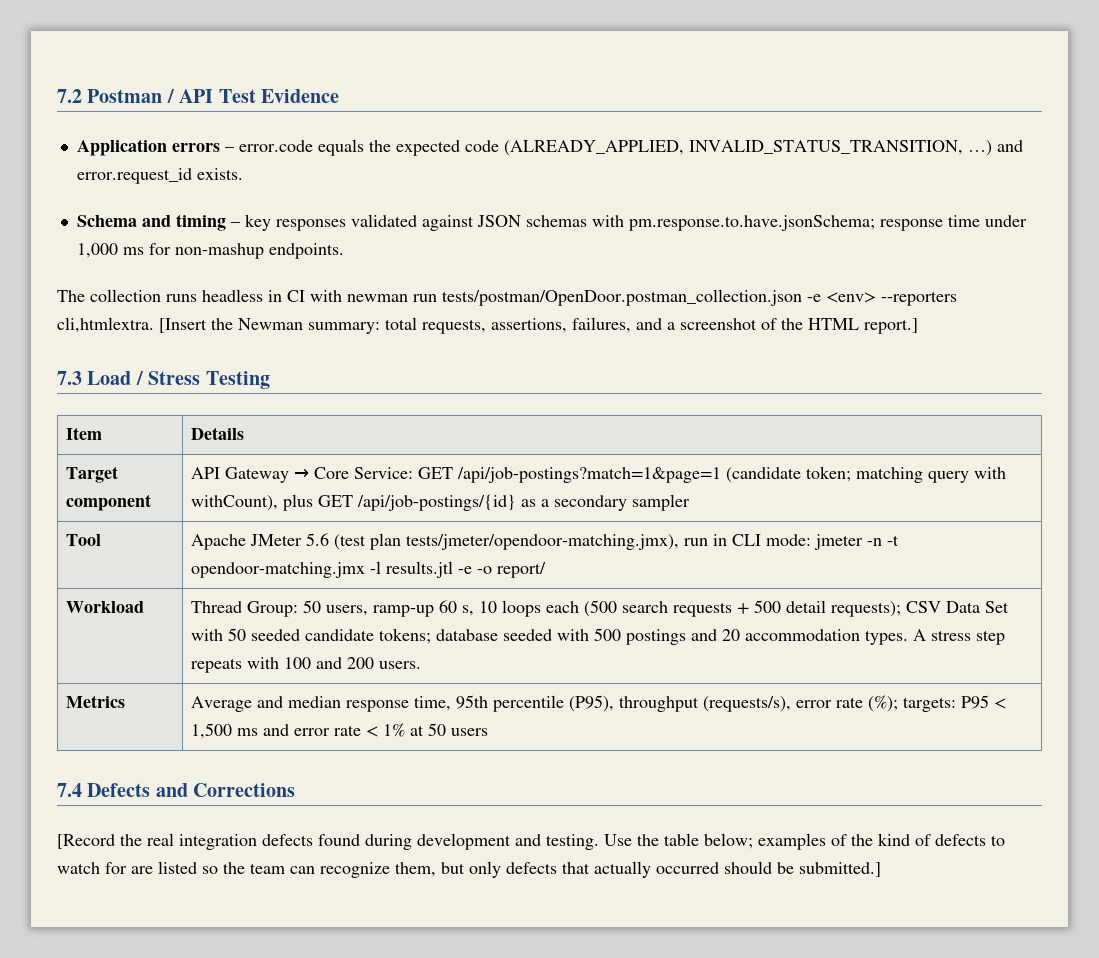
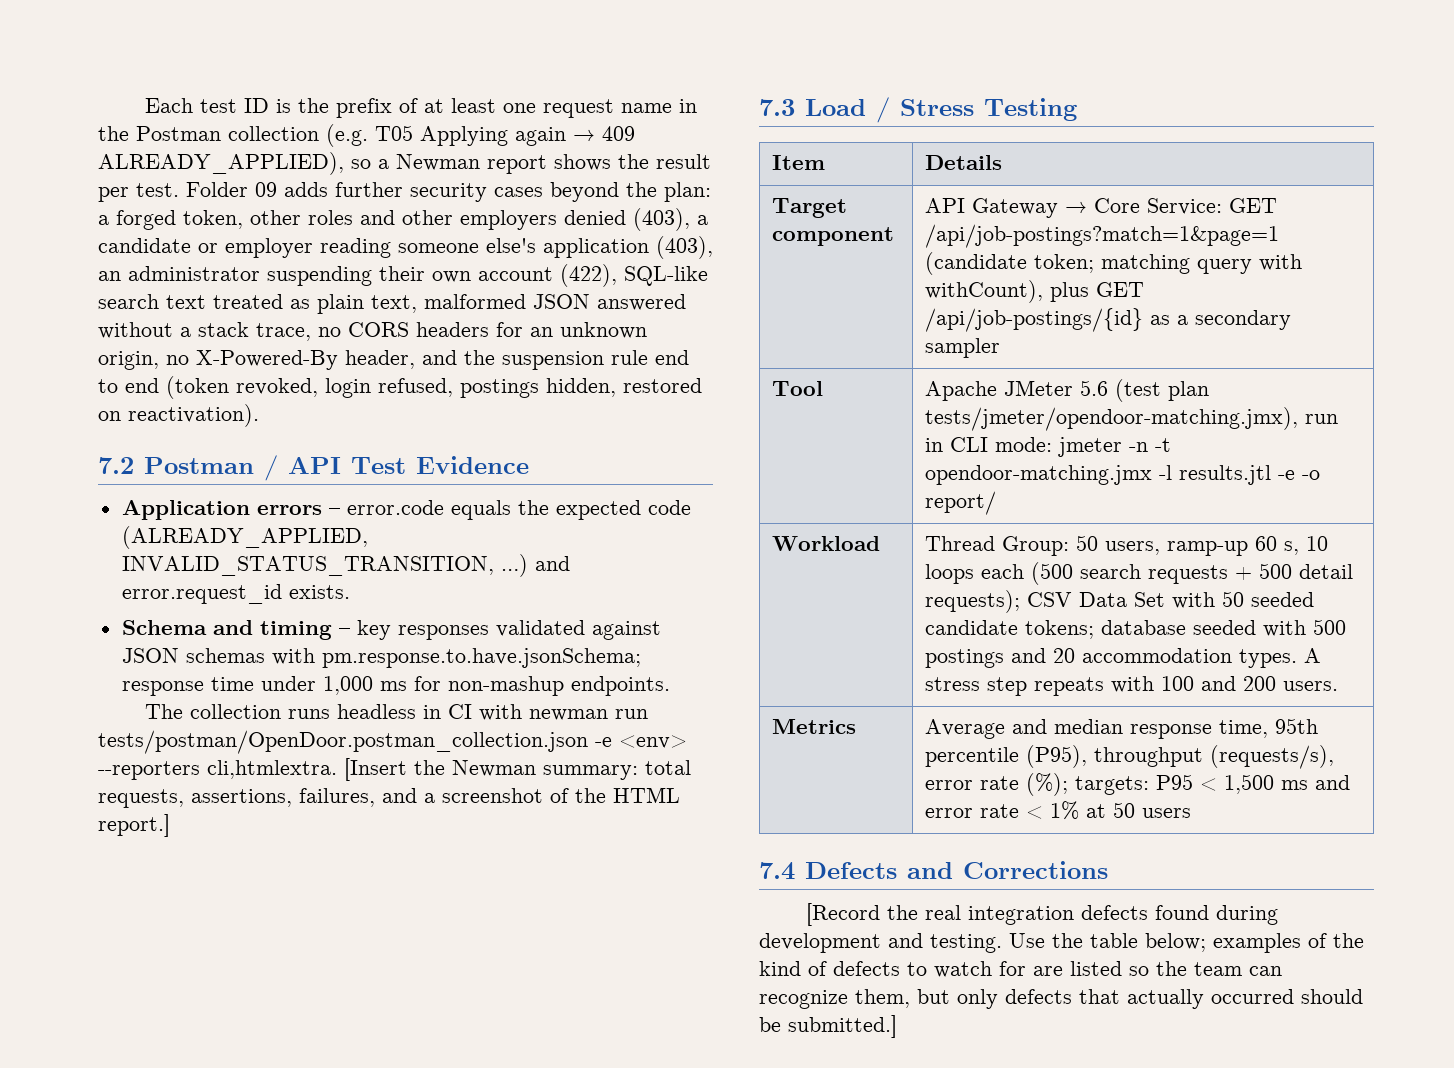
(57, 96) none -> [144,98,697,118] [98,124,635,147] [98,152,711,175] [98,182,711,202] [98,208,708,231] [98,236,713,259] [98,264,708,287] [98,294,686,314] [98,322,647,341] [98,350,689,370] [98,376,702,399] [98,404,259,427] Each test ID is the prefix of at least one request name in the Postman collection (e.g. T05 Applying again → 409 ALREADY_APPLIED), so a Newman report shows the result per test. Folder 09 adds further security cases beyond the plan: a forged token, other roles and other employers denied (403), a candidate or employer reading someone else's application (403), an administrator suspending their own account (422), SQL-like search text treated as plain text, malformed JSON answered without a stack trace, no CORS headers for an unknown origin, no X-Powered-By header, and the suspension rule end to end (token revoked, login refused, postings hidden, restored on reactivation). //

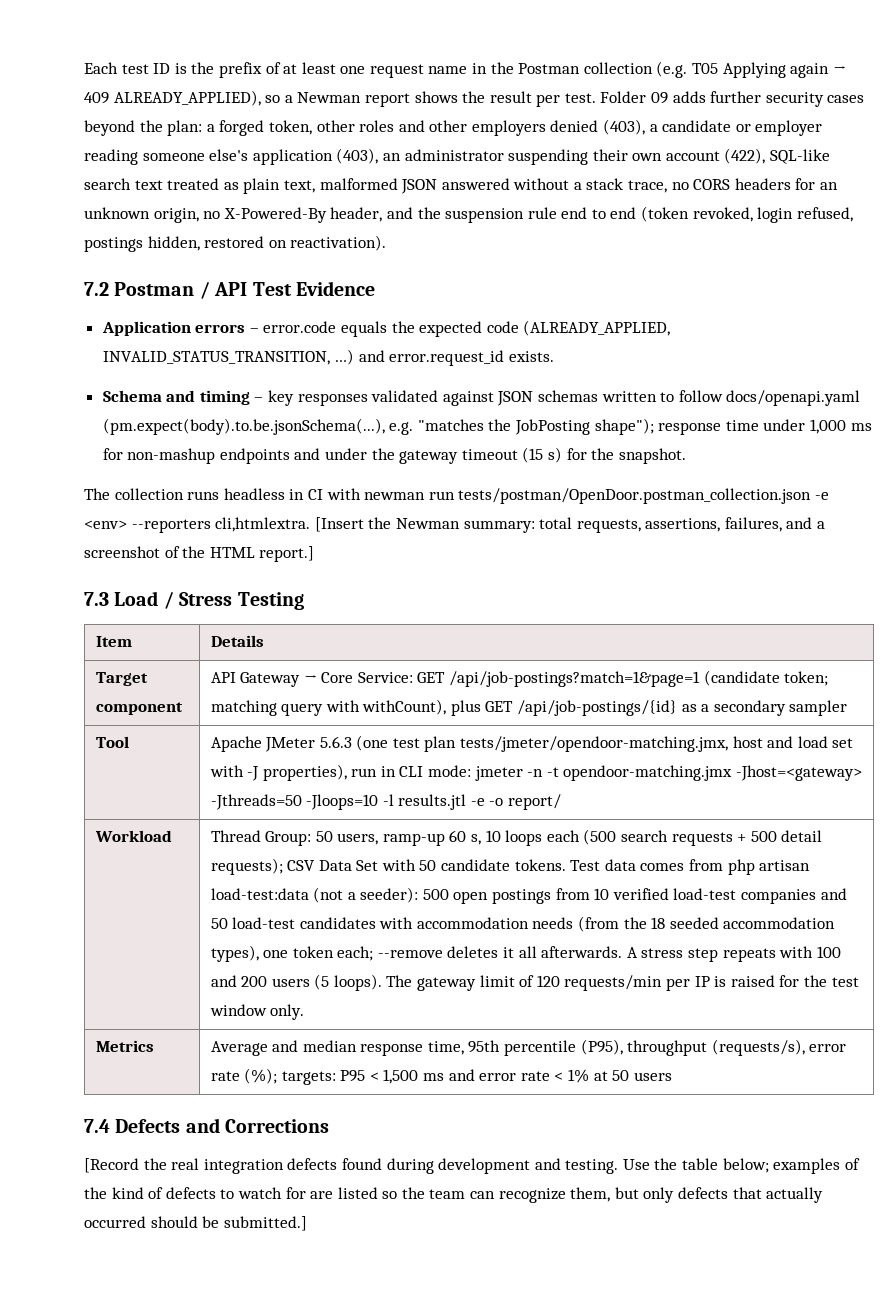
[271,648,641,668] with pm.response.to.have.jsonSchema; -> [601,390,861,406] [102,418,654,435] written to follow docs/openapi.yaml (pm.expect(body).to.be.jsonSchema(...), e.g. "matches the JobPosting shape");
[570,676,670,696] endpoints. -> [219,447,686,464] endpoints and under the gateway timeout (15 s) for the snapshot.
[1079,379,1209,402] [924,407,1298,431] 5.6 (test plan tests/jmeter/opendoor-matching.jmx), -> [319,735,854,752] [209,764,347,781] 5.6.3 (one test plan tests/jmeter/opendoor-matching.jmx, host and load set with -J properties),
(1152, 475) none -> [736,765,863,781] [210,794,379,810] -Jhost=<gateway> -Jthreads=50 -Jloops=10
[1250,592,1314,607] [924,619,1346,639] [924,648,1297,668] seeded candidate tokens; database seeded with 500 postings and 20 accommodation types. -> [441,859,811,875] [210,887,847,904] [210,916,836,932] [210,945,623,962] candidate tokens. Test data comes from php artisan load-test:data (not a seeder): 500 open postings from 10 verified load-test companies and 50 load-test candidates with accommodation needs (from the 18 seeded accommodation types), one token each; --remove deletes it all afterwards.
[1282,681,1338,691] users. -> [271,974,859,991] [209,1004,305,1020] users (5 loops). The gateway limit of 120 requests/min per IP is raised for the test window only.

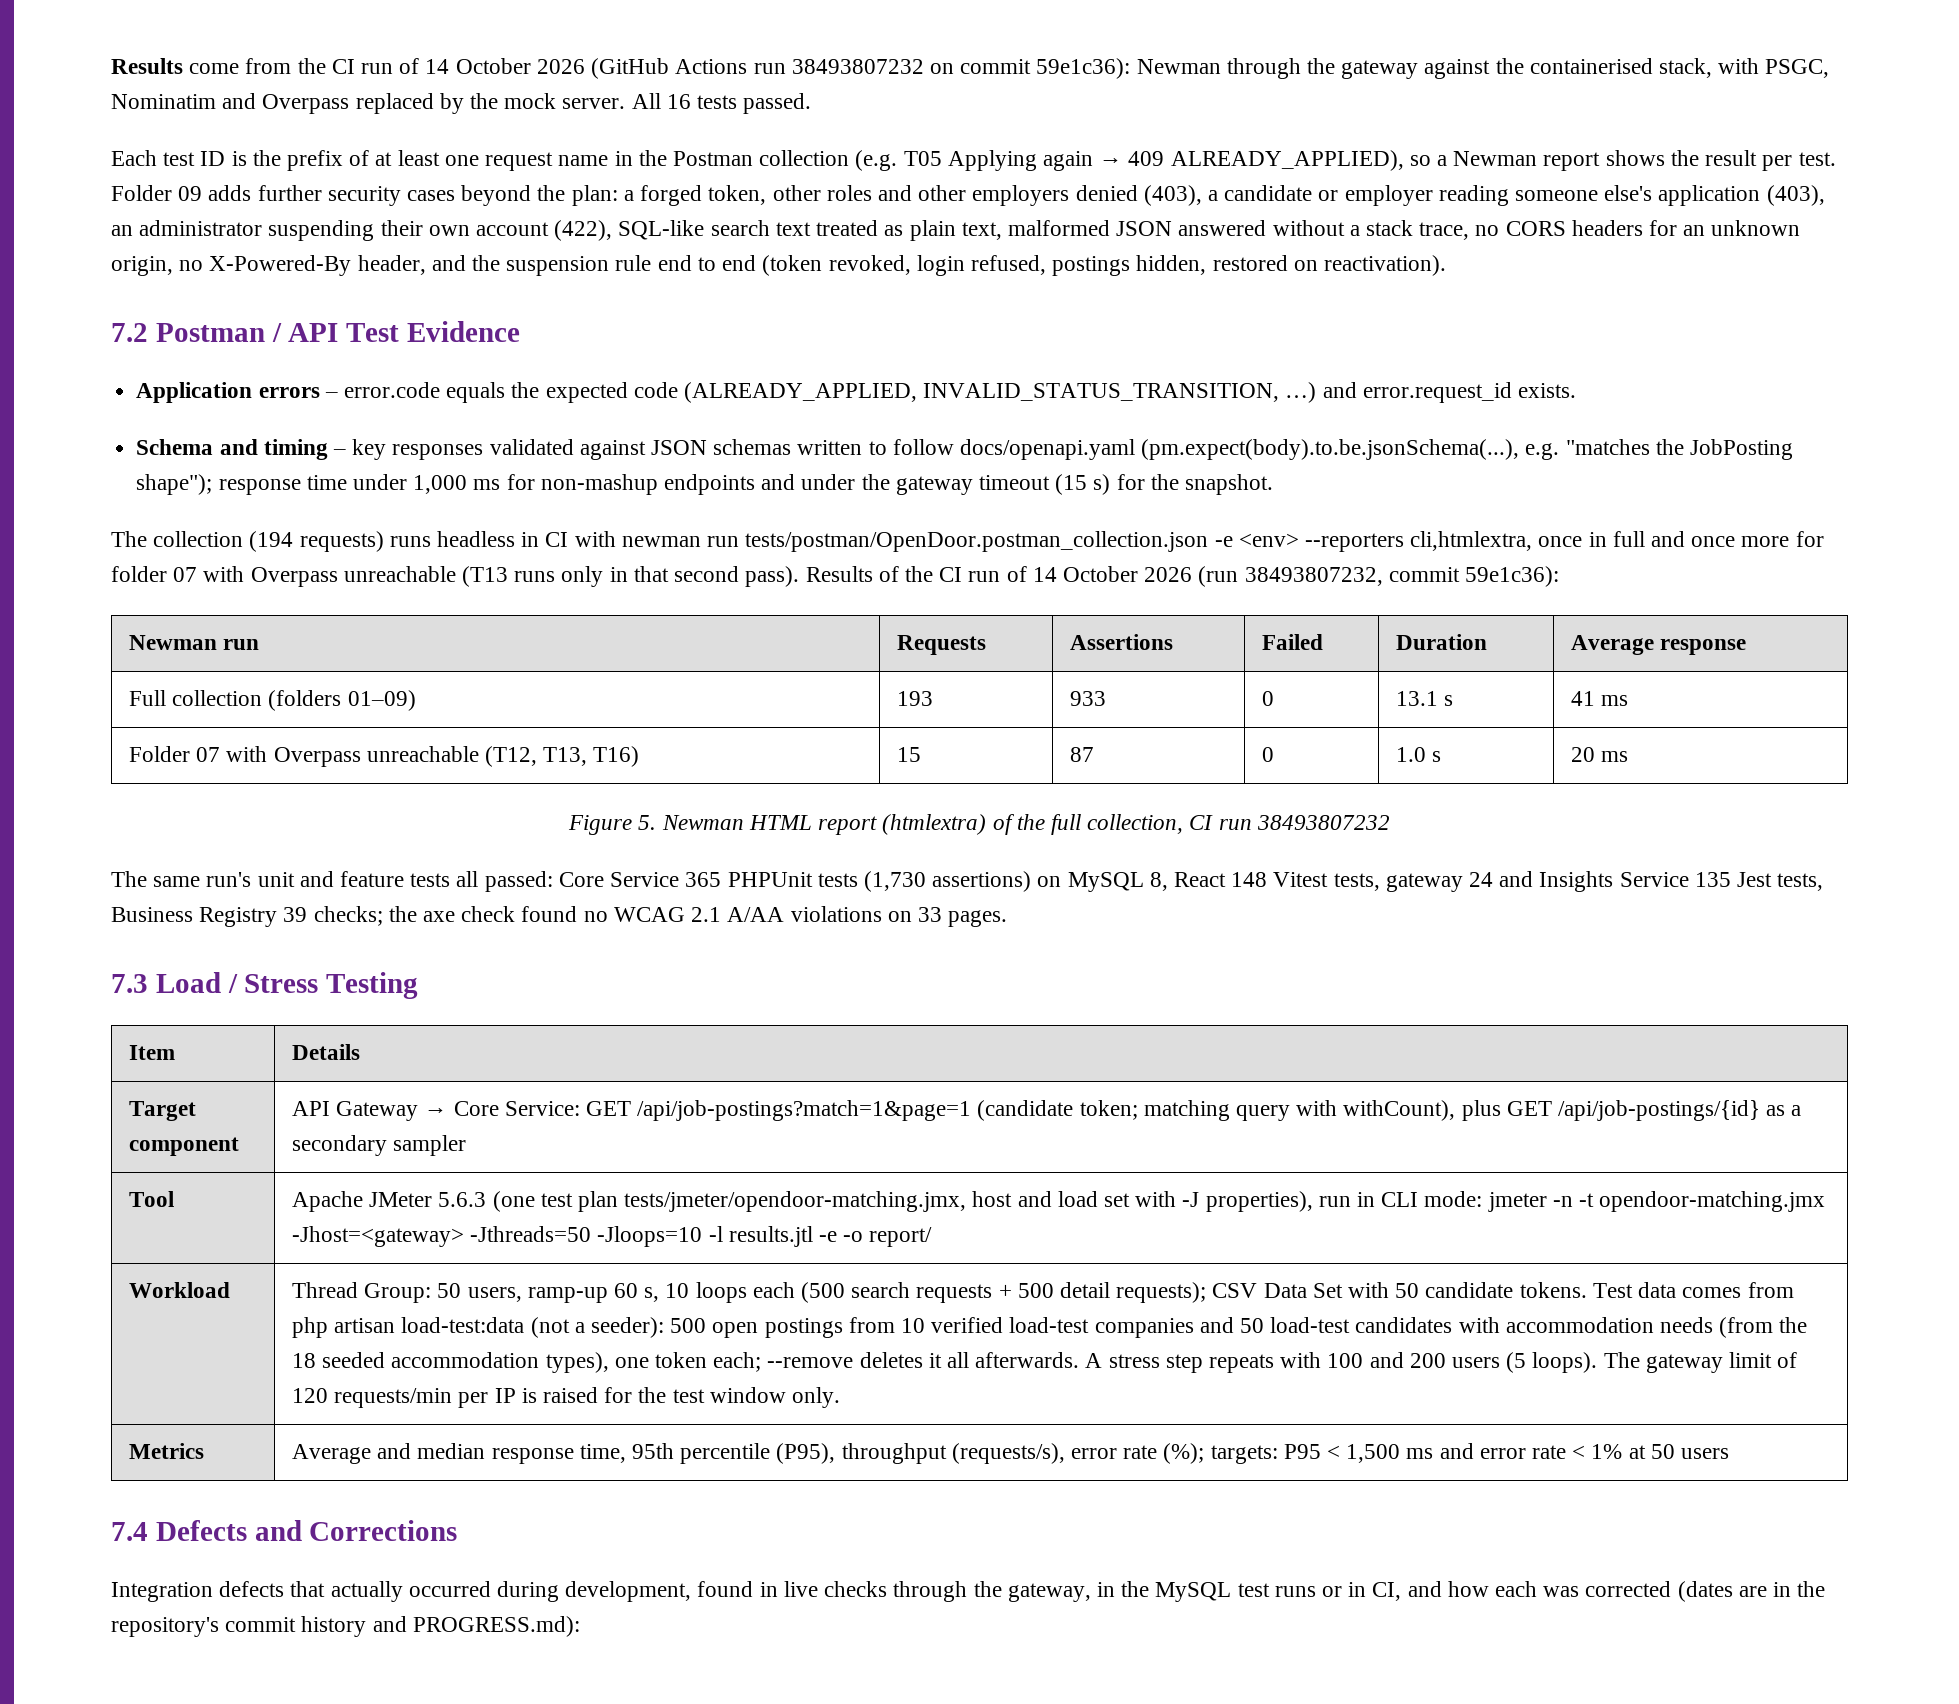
(84, 68) none -> [111,58,1830,79] [111,93,812,114] Results come from the CI run of 14 October 2026 (GitHub Actions run 38493807232 on commit 59e1c36): Newman through the gateway against the containerised stack, with PSGC, Nominatim and Overpass replaced by the mock server. All 16 tests passed. //
(184, 494) none -> [249,531,384,552] (194 requests)
[215,517,826,533] [84,546,315,562] cli,htmlextra. [Insert the Newman summary: total requests, assertions, failures, and a screenshot of the HTML report.] -> [1410,531,1824,551] [111,566,1560,587] [128,635,260,650] [896,635,986,655] [1069,634,1173,650] [1261,634,1323,650] [1395,634,1487,650] [1570,635,1747,655] [128,690,416,711] [896,691,933,706] [1069,691,1106,706] [1261,691,1274,706] [1395,691,1454,706] [1570,691,1629,706] [128,746,640,767] [896,747,921,762] [1069,747,1094,762] [1261,747,1274,762] [1395,747,1442,762] [1570,747,1629,762] [568,814,1390,835] [111,871,1824,892] [111,906,1008,927] cli,htmlextra, once in full and once more for folder 07 with Overpass unreachable (T13 runs only in that second pass). Results of the CI run of 14 October 2026 (run 38493807232, commit 59e1c36): // Newman run | Requests | Assertions | Failed | Duration | Average response // Full collection (folders 01–09) | 193 | 933 | 0 | 13.1 s | 41 ms // Folder 07 with Overpass unreachable (T12, T13, T16) | 15 | 87 | 0 | 1.0 s | 20 ms // Figure 5. Newman HTML report (htmlextra) of the full collection, CI run 38493807232 // The same run's unit and feature tests all passed: Core Service 365 PHPUnit tests (1,730 assertions) on MySQL 8, React 148 Vitest tests, gateway 24 and Insights Service 135 Jest tests, Business Registry 39 checks; the axe check found no WCAG 2.1 A/AA violations on 33 pages.
[84,1158,860,1174] [84,1187,824,1203] [84,1216,307,1231] [Record the real integration defects found during development and testing. Use the table below; examples of the kind of defects to watch for are listed so the team can recognize them, but only defects that actually occurred should be submitted.] -> [111,1581,1826,1602] [111,1616,580,1637] Integration defects that actually occurred during development, found in live checks through the gateway, in the MySQL test runs or in CI, and how each was corrected (dates are in the repository's commit history and PROGRESS.md):

